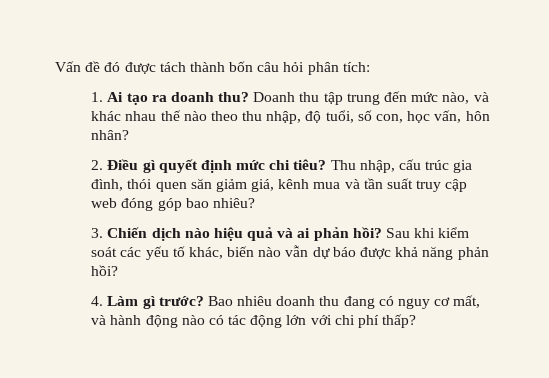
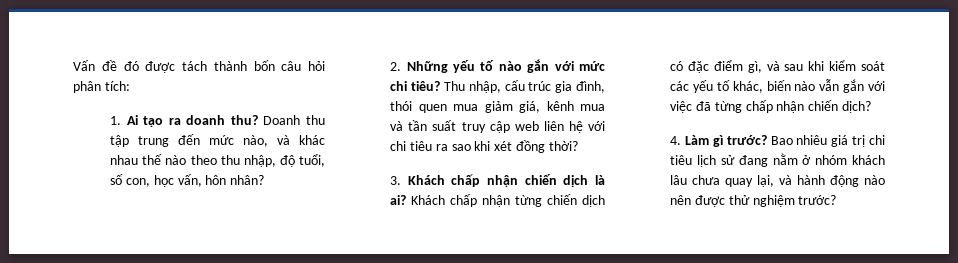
[107,159,232,173] Điều gì quyết định -> [406,59,574,73] Những yếu tố nào gắn với
[190,178,212,189] săn -> [453,104,479,111] mua
[121,198,255,211] [91,227,411,241] đóng góp bao nhiêu? // 3. Chiến dịch nào hiệu quả và ai phản hồi? Sau -> [543,121,605,133] [390,140,578,153] [390,174,605,187] [390,194,605,207] [670,60,804,73] liên hệ với chi tiêu ra sao khi xét đồng thời? // 3. Khách chấp nhận chiến dịch là ai? Khách chấp nhận từng chiến dịch có đặc điểm gì, và sau
[312,246,489,260] [91,265,119,276] dự báo được khả năng phản hồi? -> [843,79,885,93] [670,100,871,113] gắn với việc đã từng chấp nhận chiến dịch?
[276,295,481,309] [91,314,417,328] doanh thu đang có nguy cơ mất, và hành động nào có tác động lớn với chi phí thấp? -> [831,135,885,147] [670,153,885,167] [670,175,885,187] [670,195,837,207] giá trị chi tiêu lịch sử đang nằm ở nhóm khách lâu chưa quay lại, và hành động nào nên được thử nghiệm trước?

